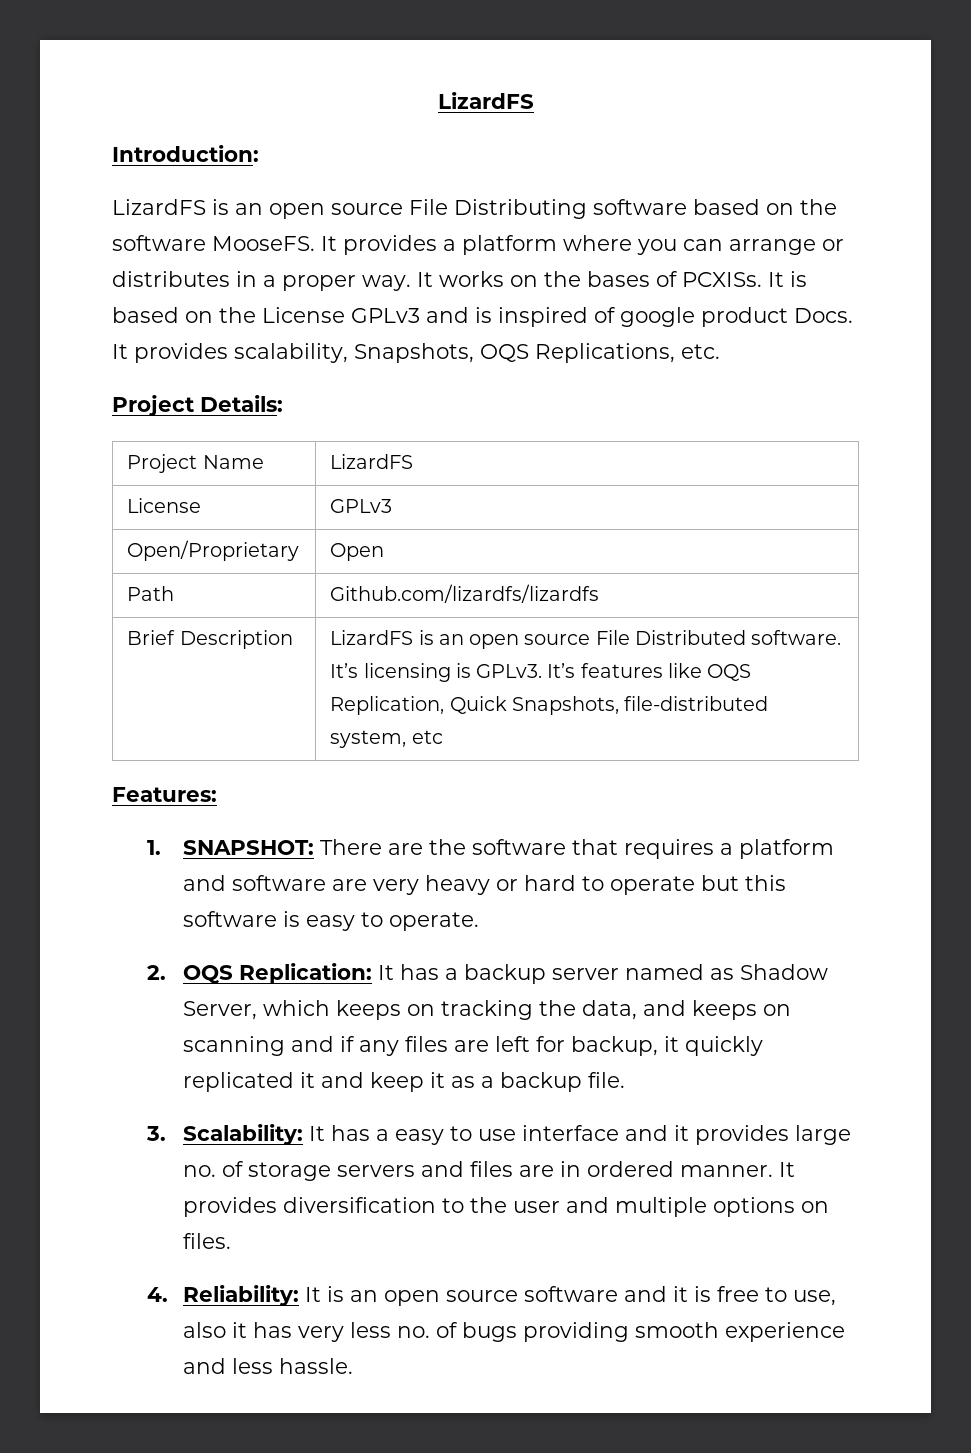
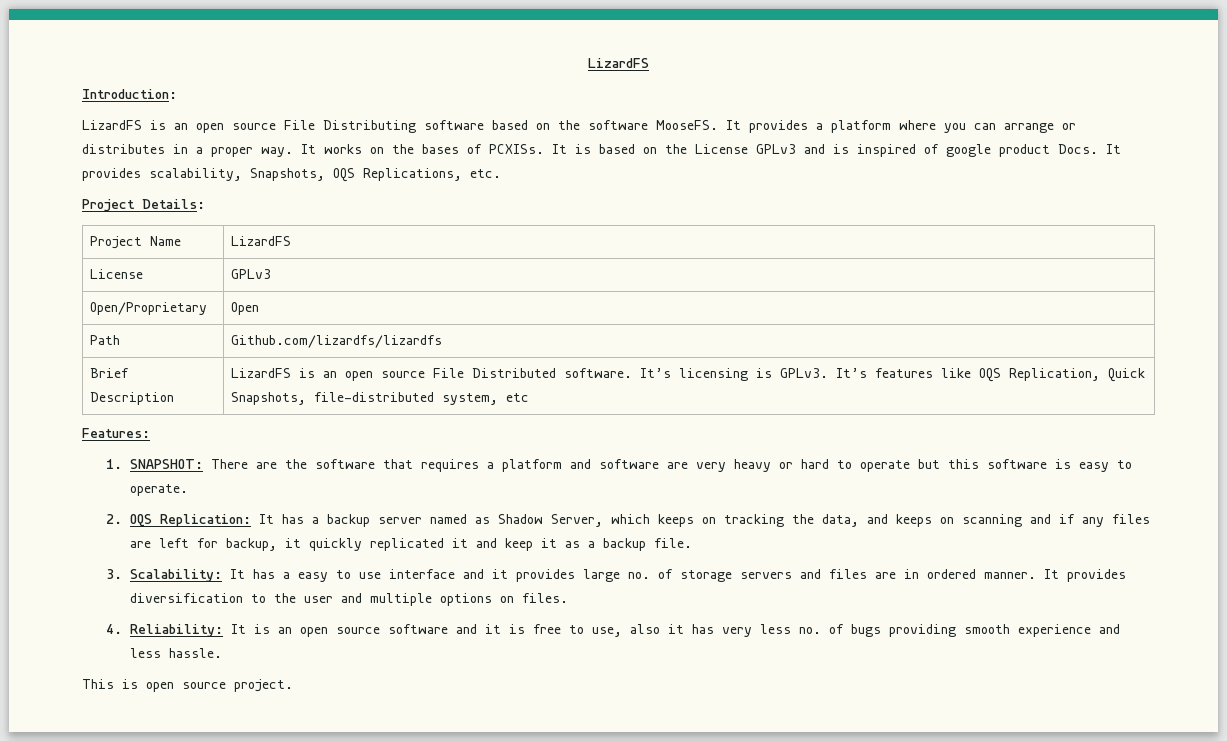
(353, 1366) none -> [82,679,293,692] // This is open source project.

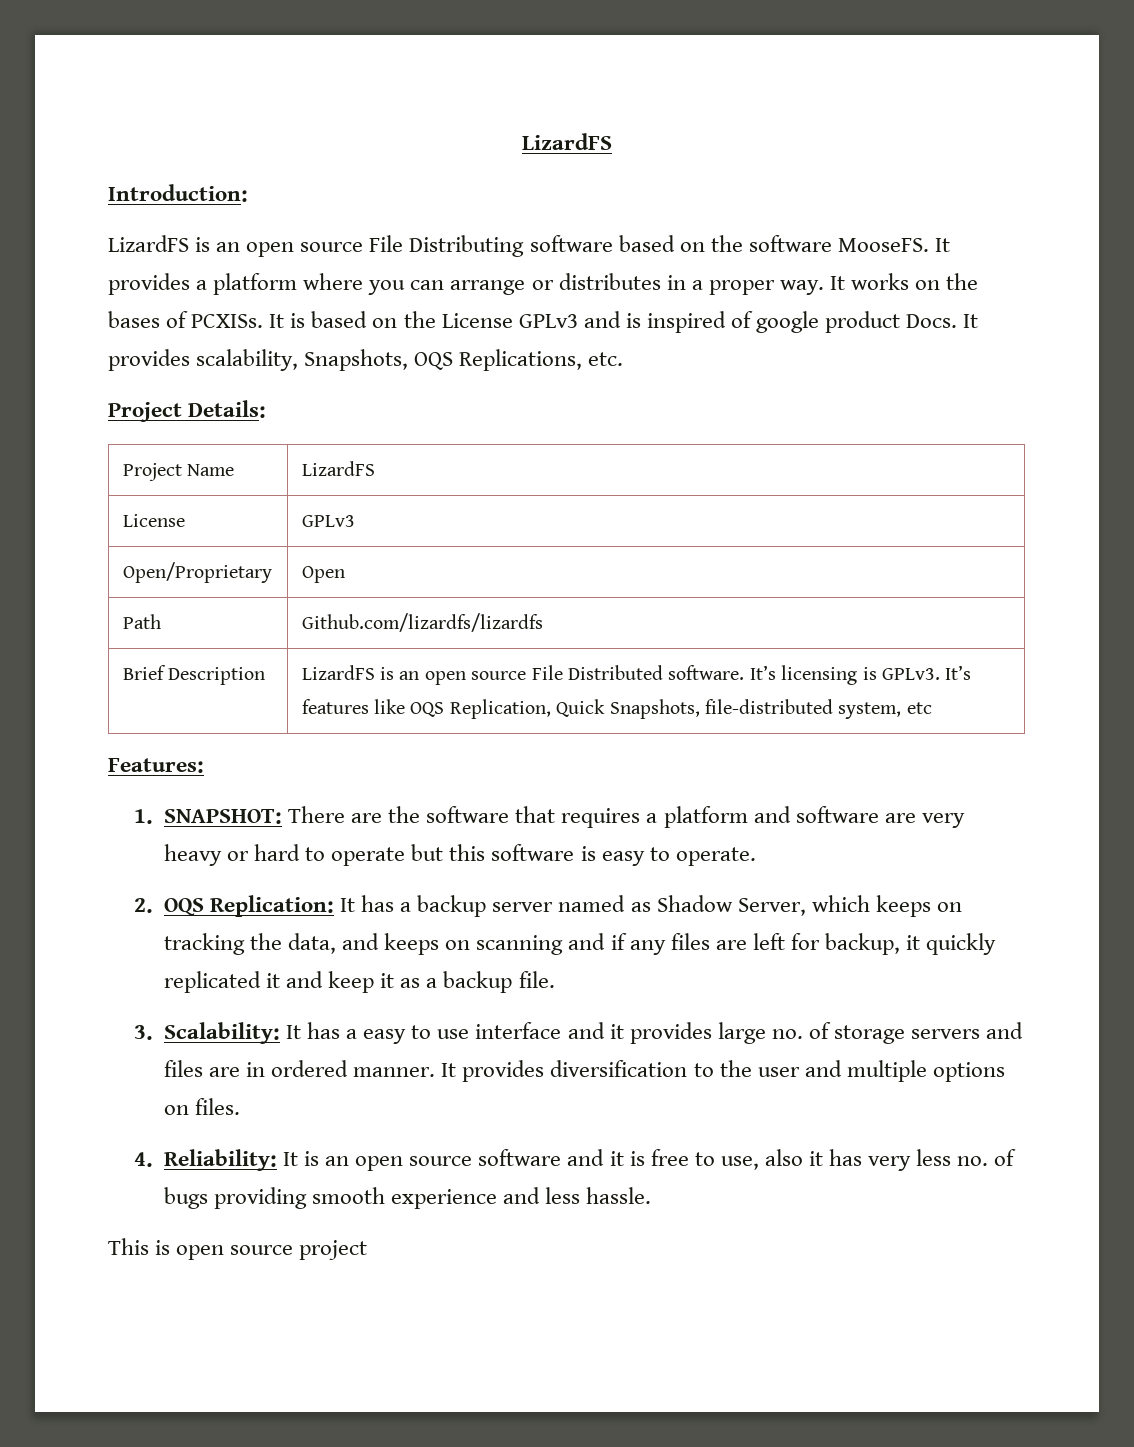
[234,679,293,692] project. -> [299,1240,368,1260] project

